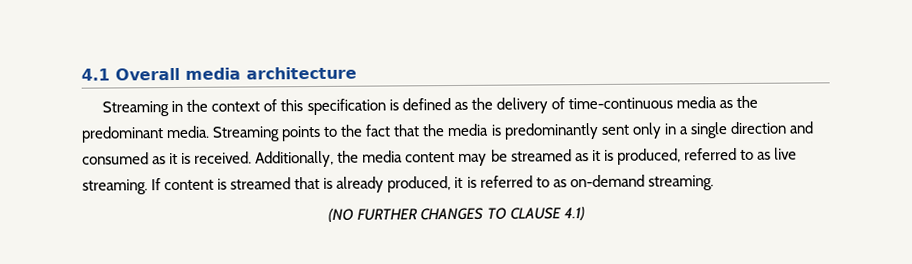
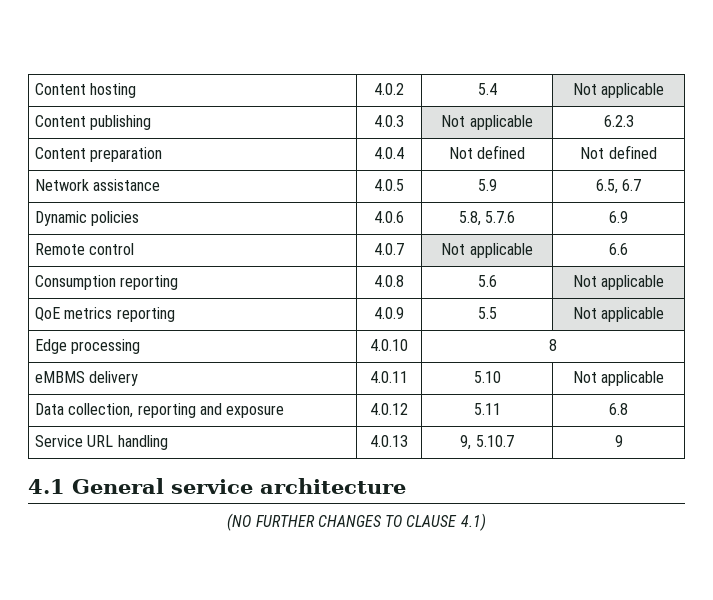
[81,66,357,81] [102,95,759,117] [81,121,814,143] [82,147,797,168] [82,174,714,195] 4.1 Overall media architecture // Streaming in the context of this specification is defined as the delivery of time-continuous media as the predominant media. Streaming points to the fact that the media is predominantly sent only in a single direction and consumed as it is received. Additionally, the media content may be streamed as it is produced, referred to as live streaming. If content is streamed that is already produced, it is referred to as on-demand streaming. -> [34,83,137,98] [374,83,405,95] [477,83,497,95] [572,83,665,98] [34,115,152,130] [374,115,405,127] [441,115,533,130] [603,115,634,127] [34,147,163,162] [374,147,405,159] [448,145,526,159] [580,145,657,159] [34,179,161,191] [374,179,405,191] [477,179,497,191] [595,179,642,194] [34,211,140,226] [374,211,405,223] [458,211,516,226] [609,211,628,223] [34,243,135,255] [374,243,405,255] [441,243,533,258] [609,243,628,255] [34,275,179,290] [374,275,405,287] [477,275,497,287] [572,275,665,290] [34,307,175,322] [374,307,405,319] [477,307,497,319] [572,307,665,322] [34,339,141,354] [370,339,409,351] [549,339,557,351] [34,371,139,386] [370,371,409,383] [473,371,501,383] [572,371,665,386] [34,403,285,418] [370,403,409,415] [473,403,501,415] [609,403,628,415] [34,435,168,450] [370,435,409,447] [460,435,514,450] [614,435,623,447] [28,478,406,494] Content hosting | 4.0.2 | 5.4 | Not applicable // Content publishing | 4.0.3 | Not applicable | 6.2.3 // Content preparation | 4.0.4 | Not defined | Not defined // Network assistance | 4.0.5 | 5.9 | 6.5, 6.7 // Dynamic policies | 4.0.6 | 5.8, 5.7.6 | 6.9 // Remote control | 4.0.7 | Not applicable | 6.6 // Consumption reporting | 4.0.8 | 5.6 | Not applicable // QoE metrics reporting | 4.0.9 | 5.5 | Not applicable // Edge processing | 4.0.10 | 8 // eMBMS delivery | 4.0.11 | 5.10 | Not applicable // Data collection, reporting and exposure | 4.0.12 | 5.11 | 6.8 // Service URL handling | 4.0.13 | 9, 5.10.7 | 9 // 4.1 General service architecture

